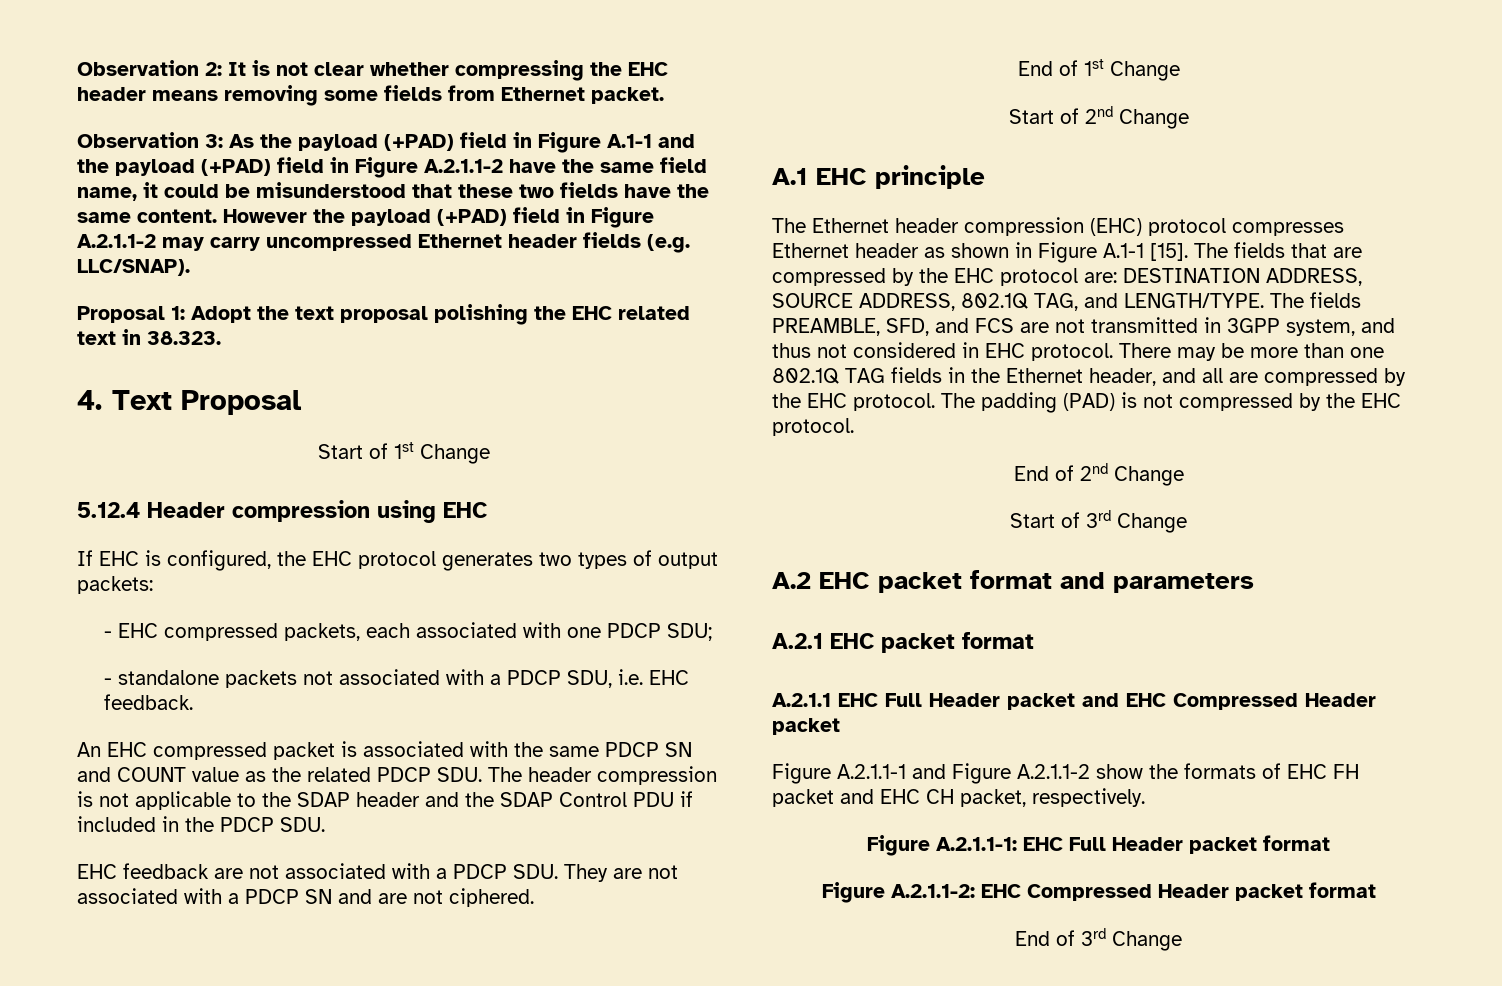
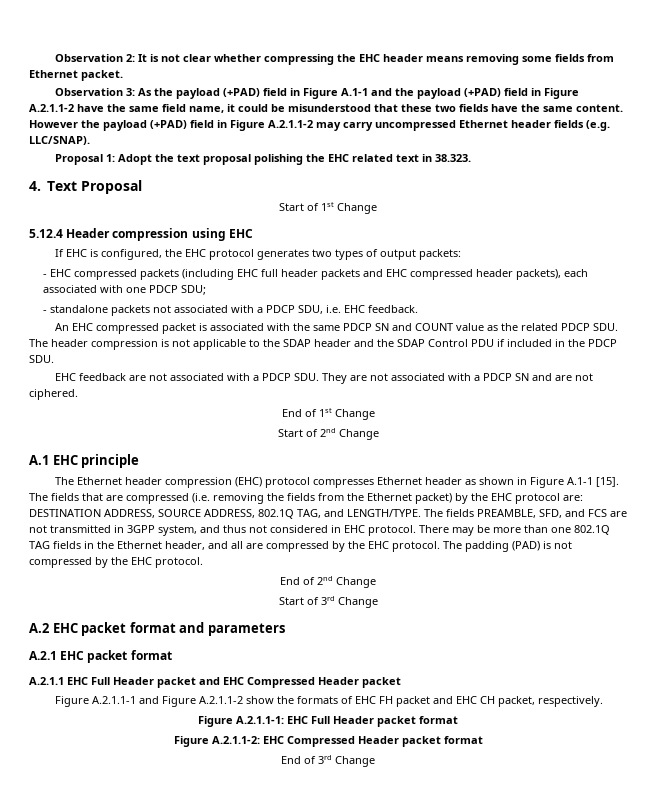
[283,623,360,641] packets, -> [140,269,562,280] packets (including EHC full header packets and EHC compressed header packets),
(886, 277) none -> [192,493,452,504] (i.e. removing the fields from the Ethernet packet)

